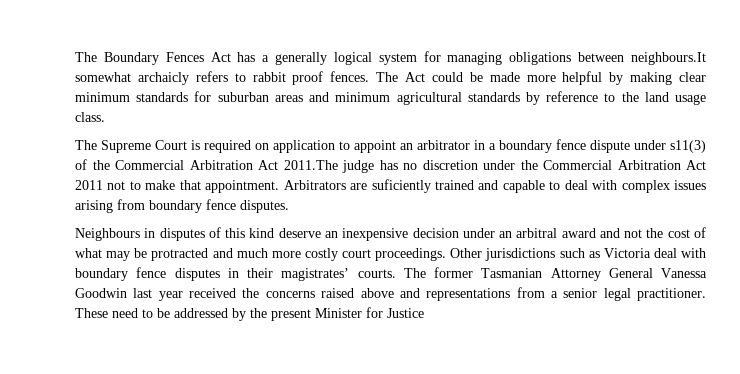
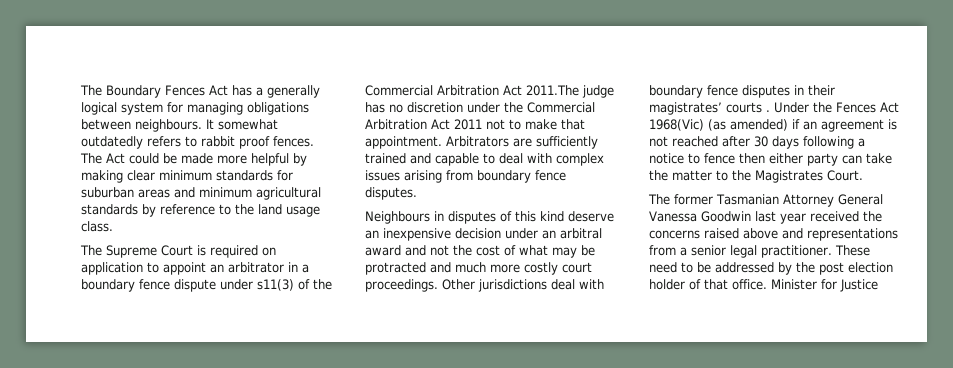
[631,52,706,65] [75,72,189,85] neighbours.It somewhat archaicly -> [135,119,278,132] [81,136,143,149] neighbours. It somewhat outdatedly
[371,179,431,193] suficiently -> [536,136,598,149] sufficiently
[559,248,651,258] such as Victoria -> (547, 285) none
[357,269,396,278] courts. -> [726,102,899,113] [649,119,897,132] [649,136,865,149] [649,153,892,166] [649,170,863,183] courts . Under the Fences Act 1968(Vic) (as amended) if an agreement is not reached after 30 days following a notice to fence then either party can take the matter to the Magistrates Court. //
[271,309,311,321] present -> [819,262,893,275] [649,279,767,290] post election holder of that office.

